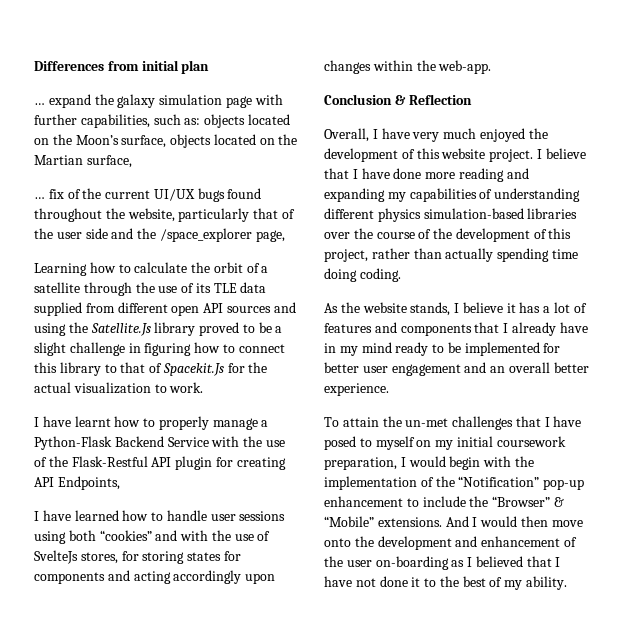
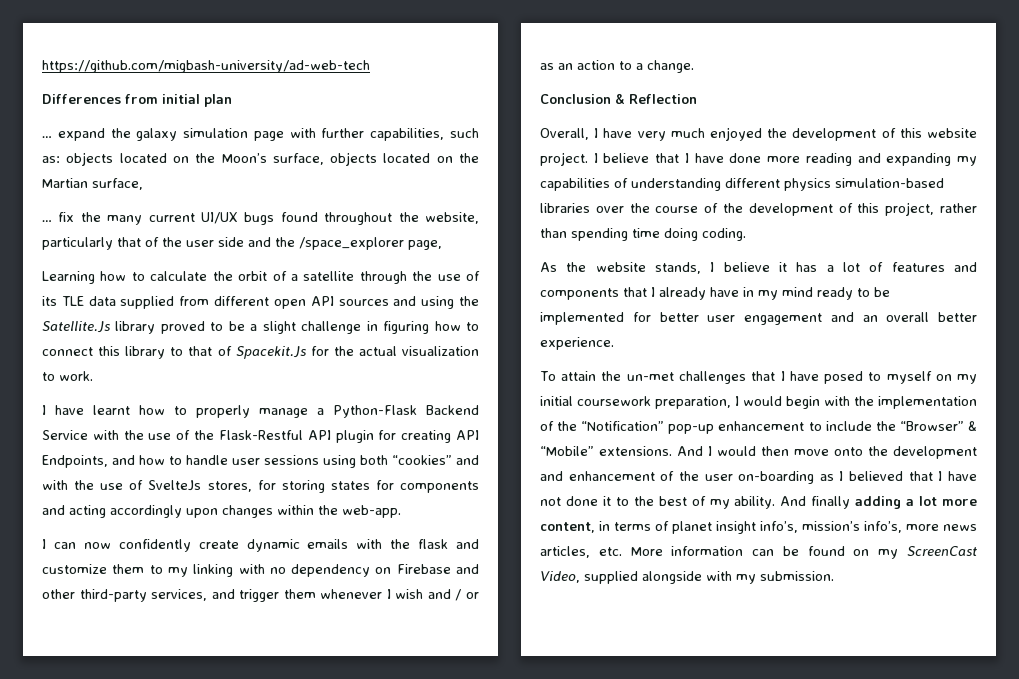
(34, 66) none -> [42,60,370,73] https://github.com/migbash-university/ad-web-tech //
[67,188,102,199] of the -> [80,212,143,225] the many
[34,510,119,521] // I have learned -> [112,455,135,465] and
(492, 67) none -> [42,539,479,552] [42,564,480,577] [42,589,480,602] [540,60,694,73] // I can now confidently create dynamic emails with the flask and customize them to my linking with no dependency on Firebase and other third-party services, and trigger them whenever I wish and / or as an action to a change.
[445,248,494,262] actually -> (567, 233) none
(568, 583) none -> [780,496,977,509] [540,521,977,534] [540,546,977,559] [540,571,834,584] And finally adding a lot more content, in terms of planet insight info’s, mission’s info’s, more news articles, etc. More information can be found on my ScreenCast Video, supplied alongside with my submission.

